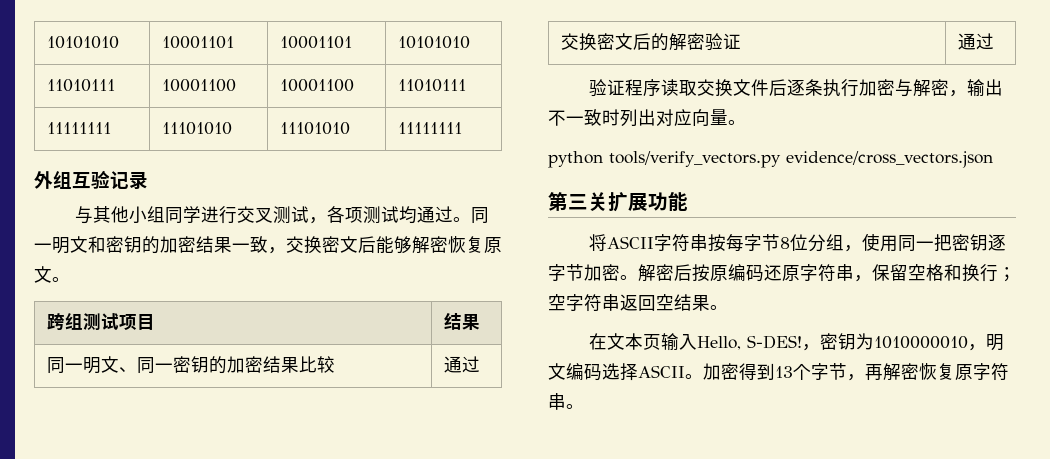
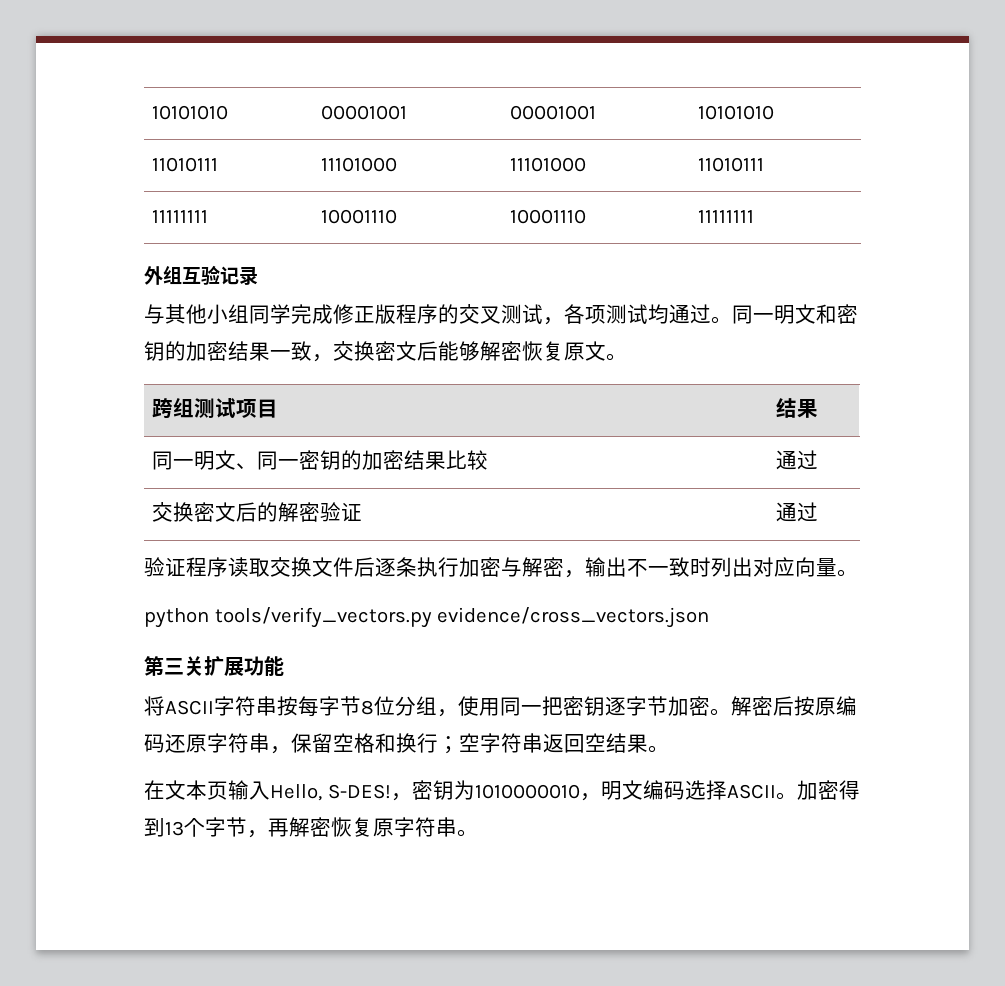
[162,36,235,49] [280,36,353,49] 10001101 | 10001101 -> [321,105,408,120] [510,105,597,120] 00001001 | 00001001
[162,79,237,92] [280,79,355,92] 10001100 | 10001100 -> [321,157,398,172] [510,157,587,172] 11101000 | 11101000
[162,122,233,135] [280,122,351,135] 11101010 | 11101010 -> [321,209,398,224] [510,209,587,224] 10001110 | 10001110
[200,206,237,224] 进行 -> [291,304,459,324] 完成修正版程序的

